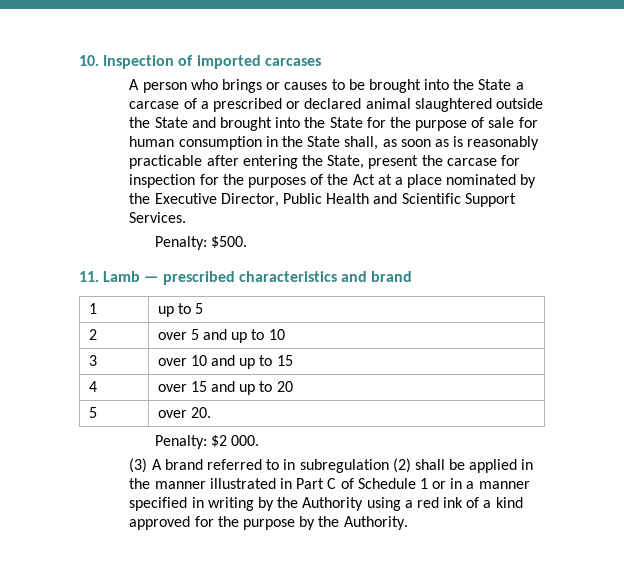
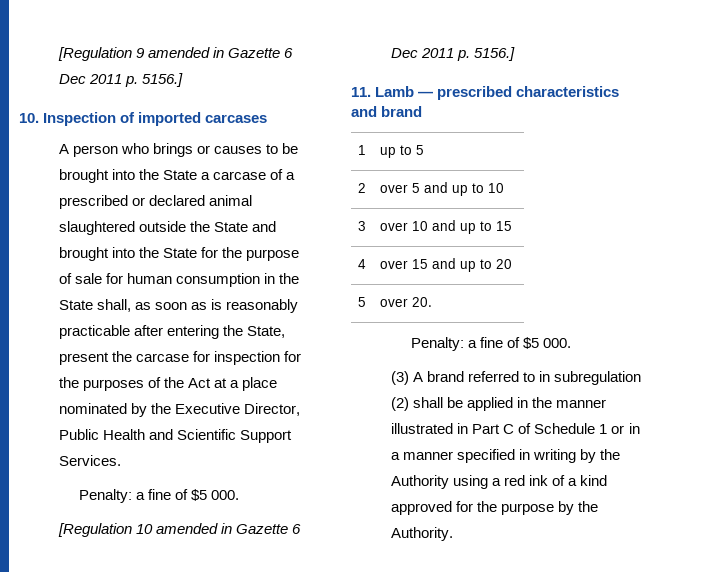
(79, 60) none -> [58,47,294,61] [59,73,184,87] [Regulation 9 amended in Gazette 6 Dec 2011 p. 5156.] //
[210,236,247,248] $500. -> [136,489,240,501] [58,523,302,537] [391,47,516,61] a fine of $5 000. // [Regulation 10 amended in Gazette 6 Dec 2011 p. 5156.]
[210,435,227,447] $2 -> [468,337,540,349] a fine of $5

